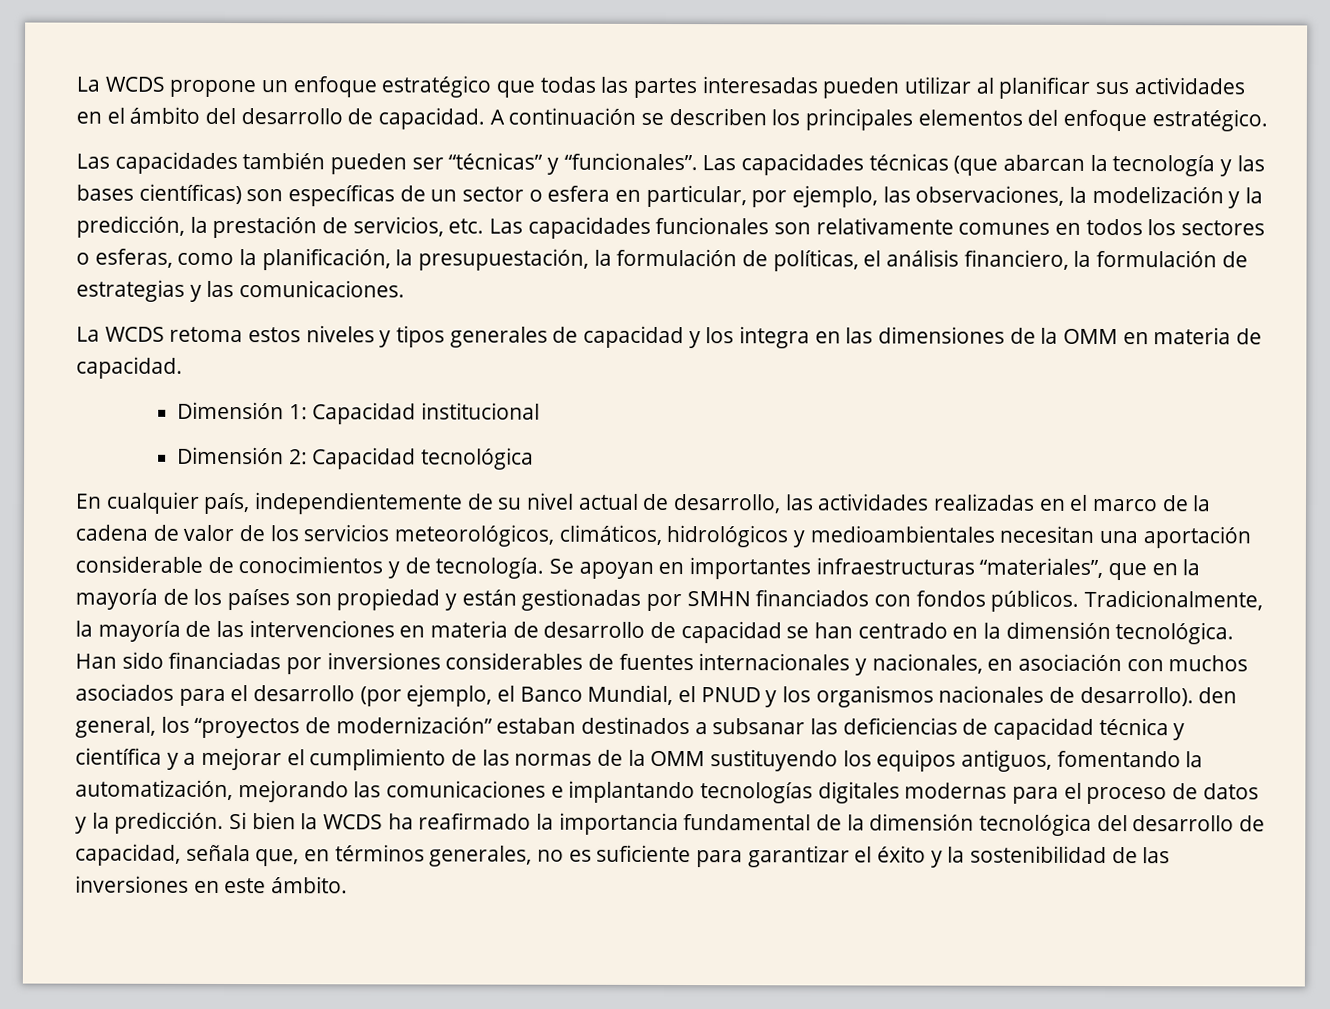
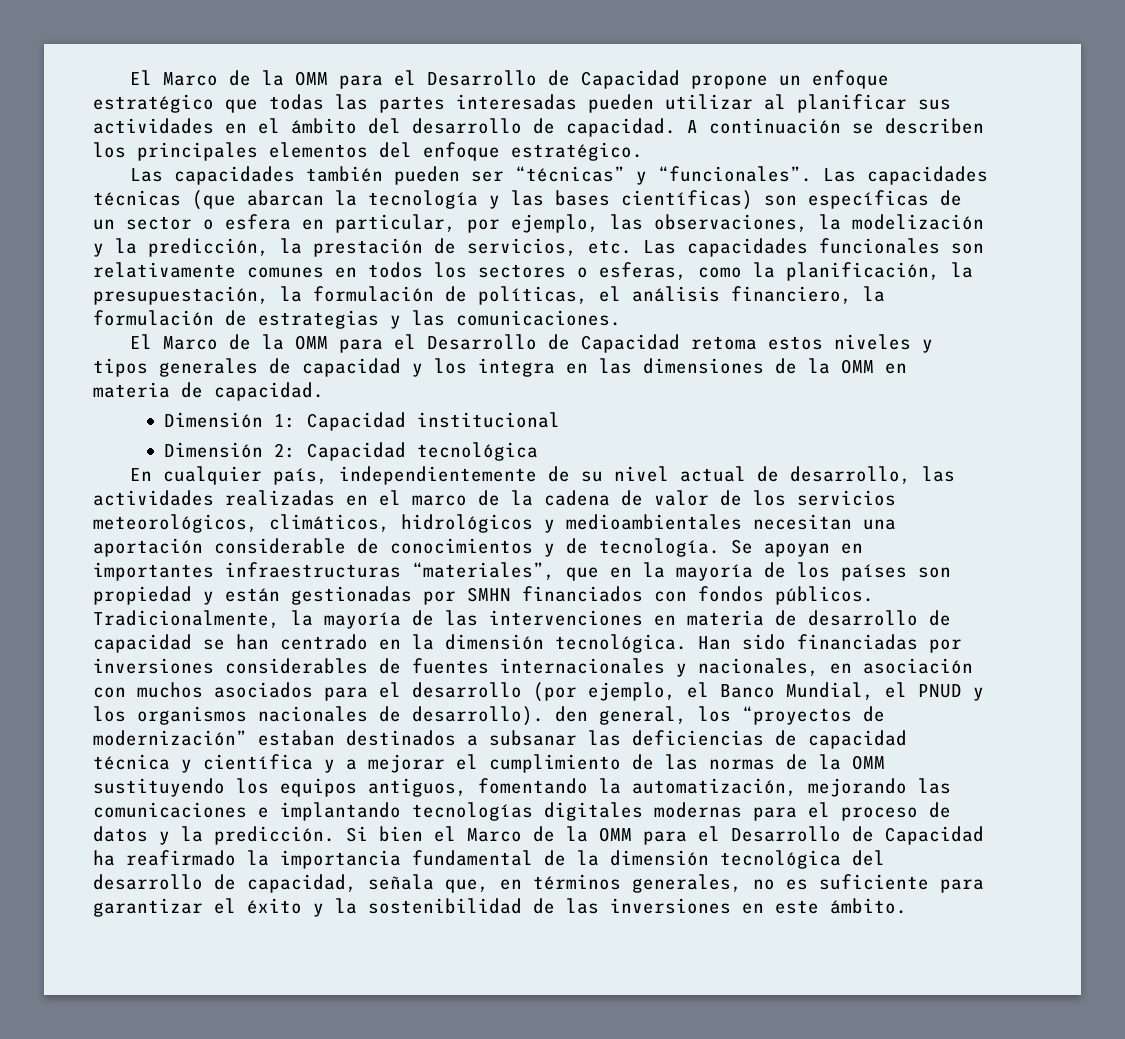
[76,76,165,92] La WCDS -> [130,70,681,89] El Marco de la OMM para el Desarrollo de Capacidad
[76,326,165,342] La WCDS -> [130,334,681,353] El Marco de la OMM para el Desarrollo de Capacidad
[300,813,384,830] la WCDS -> [434,826,984,845] el Marco de la OMM para el Desarrollo de Capacidad

